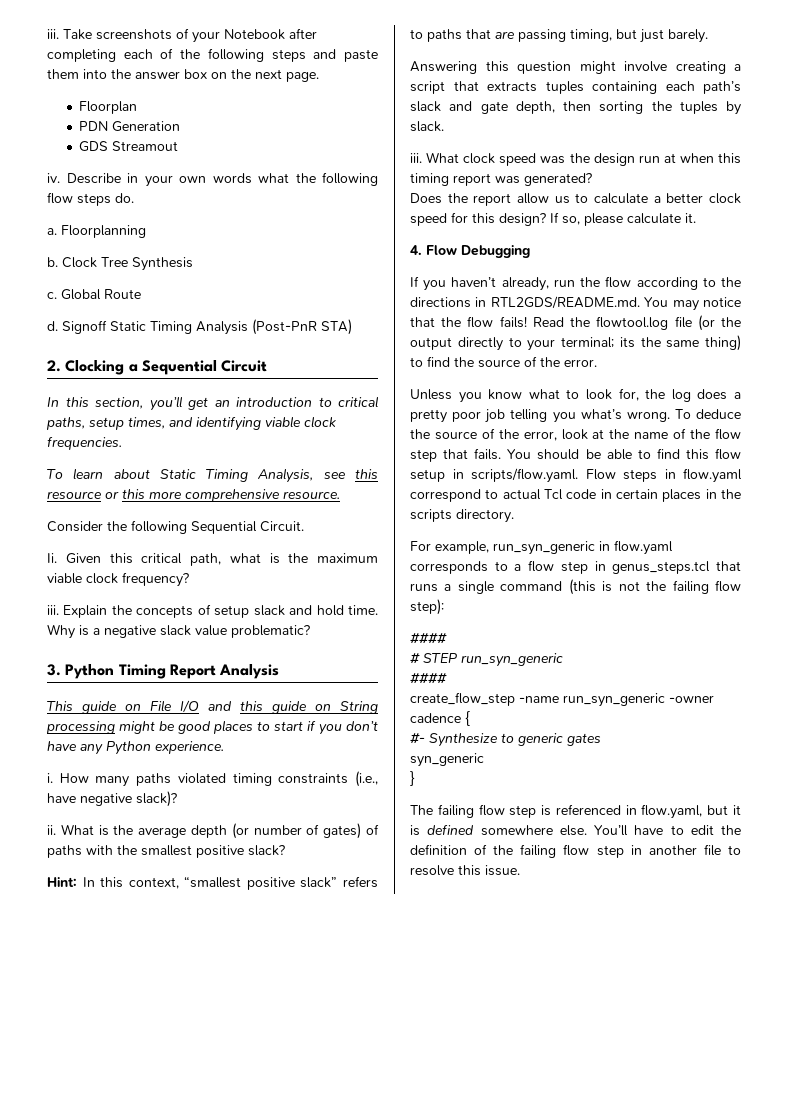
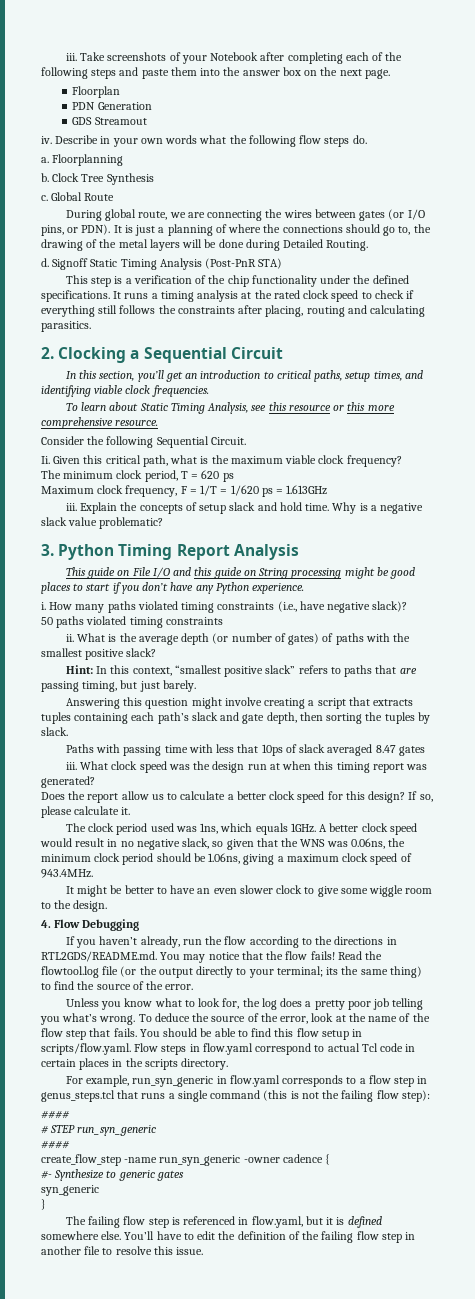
(141, 294) none -> [65,209,425,221] [41,224,431,236] [41,239,369,251] // During global route, we are connecting the wires between gates (or I/O pins, or PDN). It is just a planning of where the connections should go to, the drawing of the metal layers will be done during Detailed Routing.
(352, 327) none -> [65,275,409,287] [41,290,415,302] [41,305,426,317] [41,321,91,332] // This step is a verification of the chip functionality under the defined specifications. It runs a timing analysis at the rated clock speed to check if everything still follows the constraints after placing, routing and calculating parasitics.
(189, 579) none -> [41,470,234,482] [41,485,328,497] // The minimum clock period, T = 620 ps // Maximum clock frequency, F = 1/T = 1/620 ps = 1.613GHz
(177, 799) none -> [41,616,223,628] // 50 paths violated timing constraints
(444, 126) none -> [65,744,425,756] // Paths with passing time with less that 10ps of slack averaged 8.47 gates
(696, 218) none -> [65,823,417,835] [40,838,406,850] [41,853,412,865] [41,869,93,878] [65,885,433,897] [41,900,108,912] // The clock period used was 1ns, which equals 1GHz. A better clock speed would result in no negative slack, so given that the WNS was 0.06ns, the minimum clock period should be 1.06ns, giving a maximum clock speed of 943.4MHz. // It might be better to have an even slower clock to give some wiggle room to the design.

